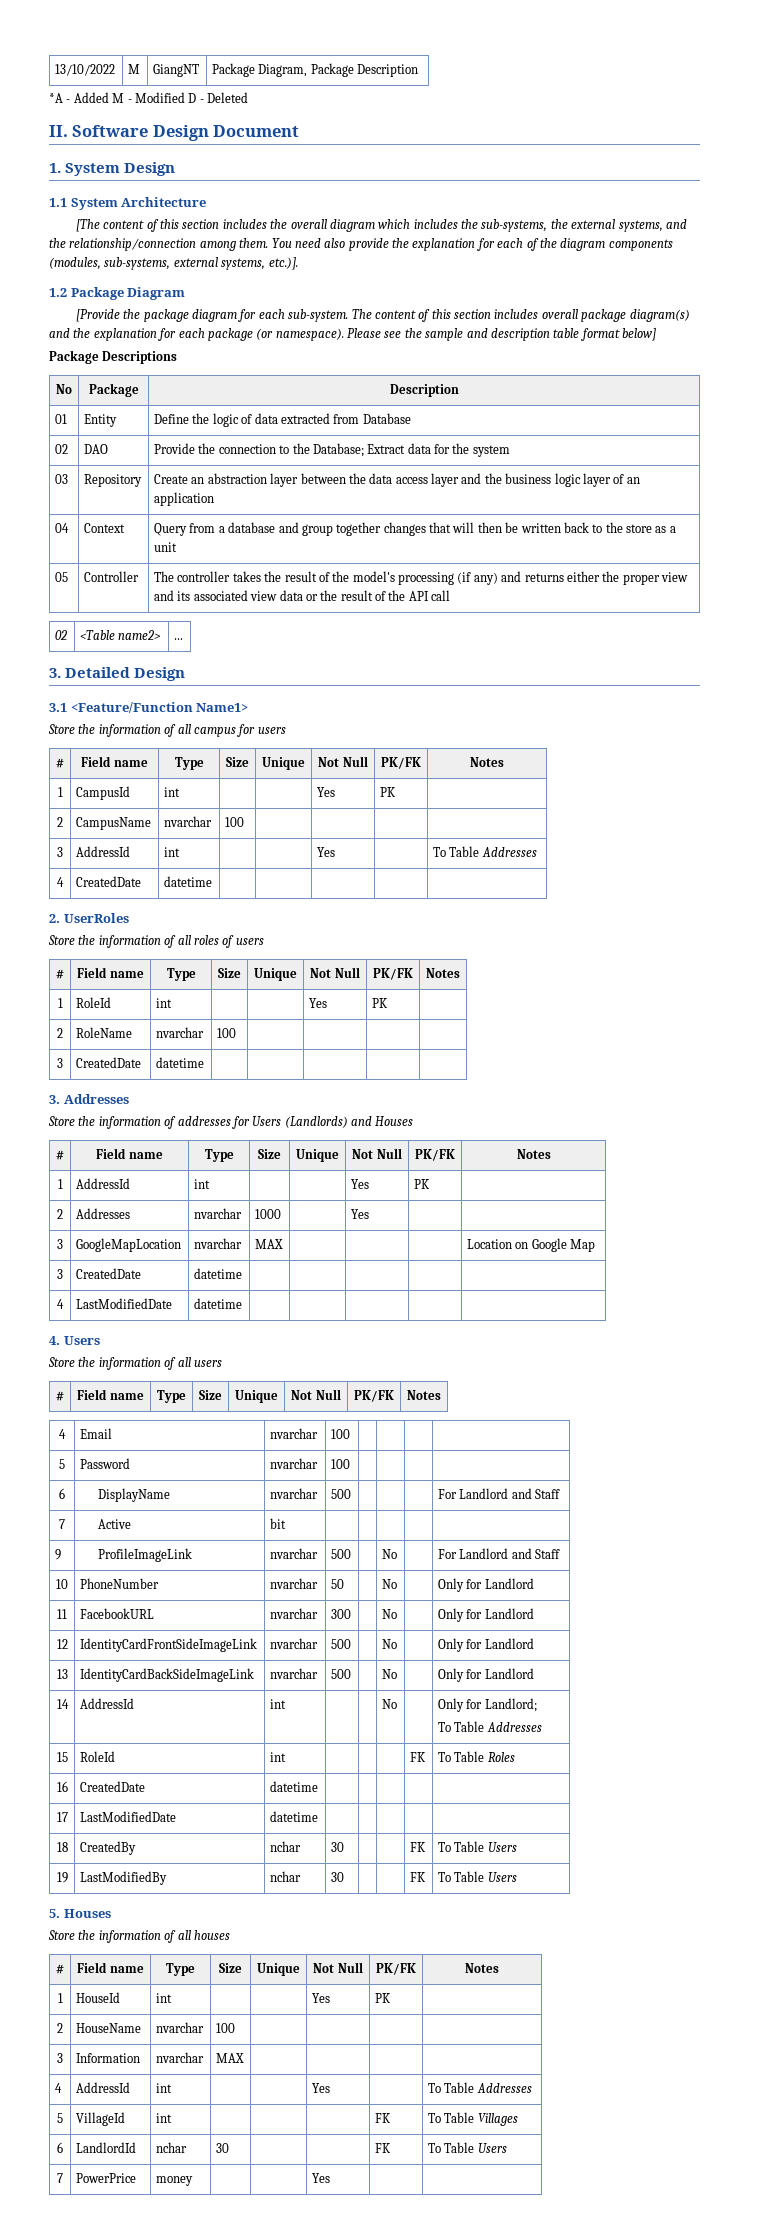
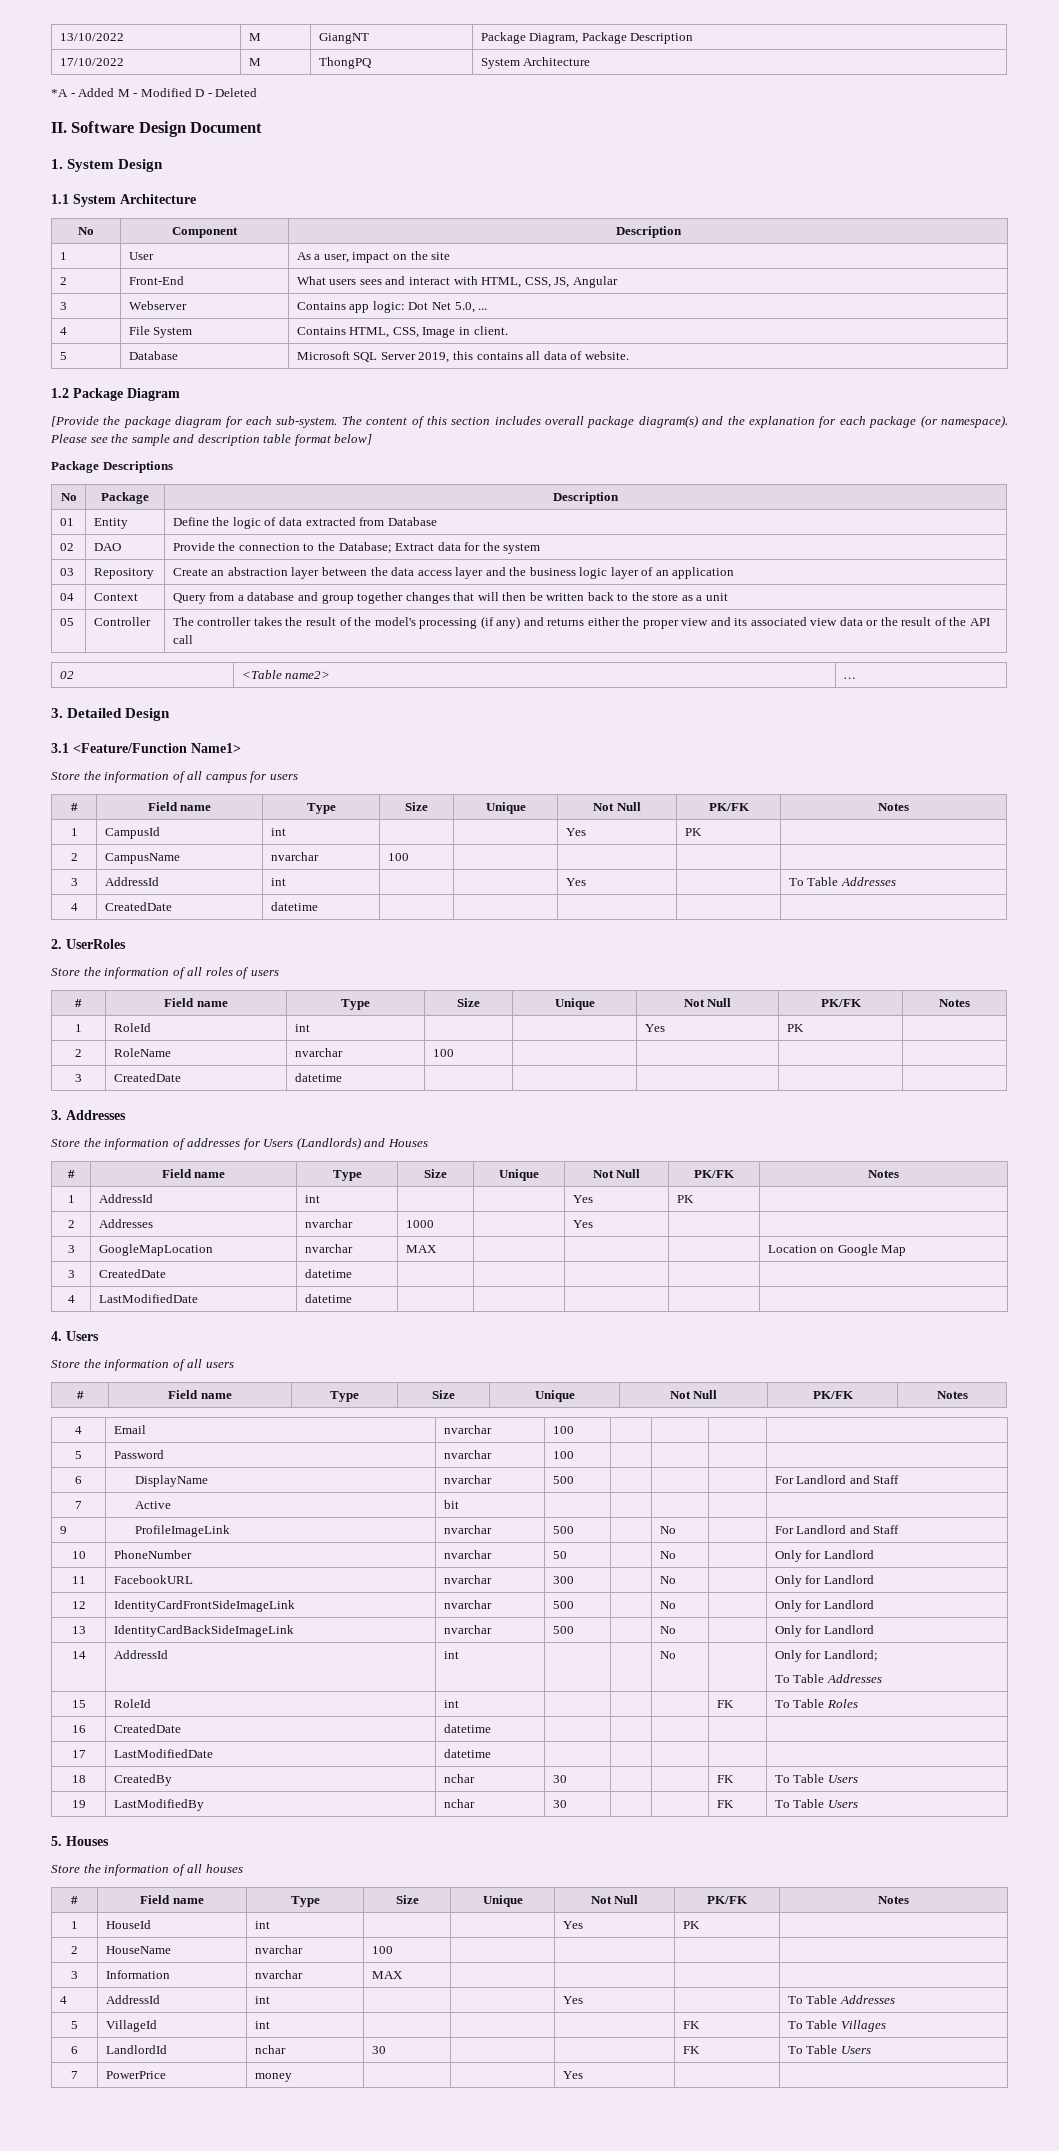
(419, 70) none -> [59,58,124,66] [248,58,261,66] [318,57,372,69] [480,57,591,69] // 17/10/2022 | M | ThongPQ | System Architecture
[75,219,687,232] [49,238,673,251] [49,257,298,270] // [The content of this section includes the overall diagram which includes the sub-systems, the external systems, and the relationship/connection among them. You need also provide the explanation for each of the diagram components (modules, sub-systems, external systems, etc.)]. -> [78,227,94,235] [172,227,238,238] [615,226,682,238] [59,252,67,260] [128,252,154,260] [296,251,451,263] [59,277,67,285] [128,276,184,285] [296,276,618,288] [59,302,67,310] [128,301,187,310] [296,301,488,313] [59,327,67,335] [128,326,193,338] [296,326,508,338] [59,352,67,360] [128,351,178,360] [296,351,629,363] // No | Component | Description // 1 | User | As a user, impact on the site // 2 | Front-End | What users sees and interact with HTML, CSS, JS, Angular // 3 | Webserver | Contains app logic: Dot Net 5.0, ... // 4 | File System | Contains HTML, CSS, Image in client. // 5 | Database | Microsoft SQL Server 2019, this contains all data of website.

